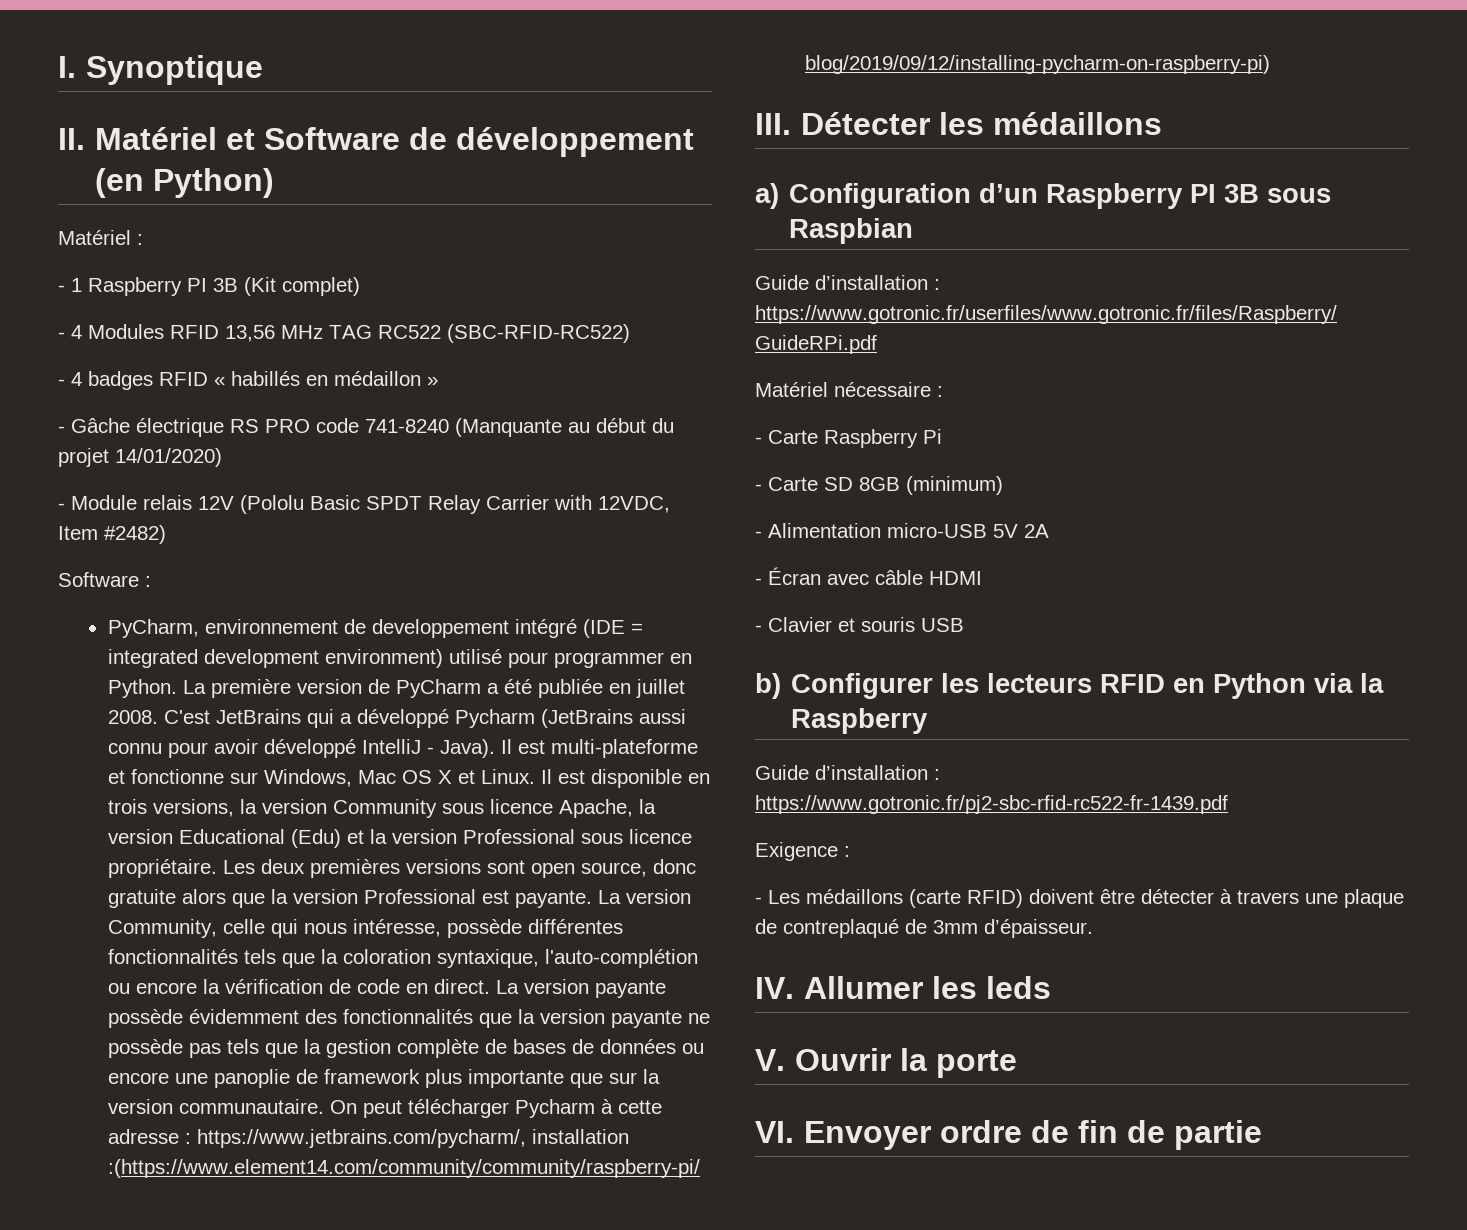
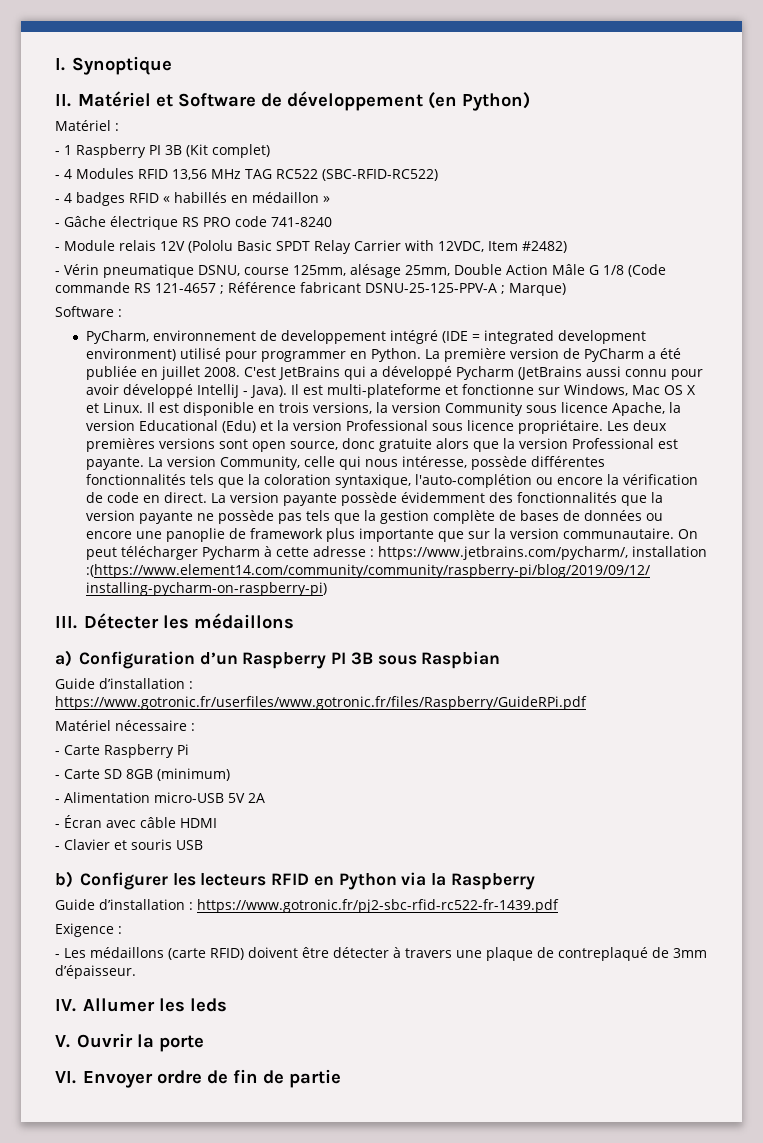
[455,418,674,437] [58,448,222,467] (Manquante au début du projet 14/01/2020) -> (332, 222) none
(166, 534) none -> [55,264,666,278] [55,282,566,296] // - Vérin pneumatique DSNU, course 125mm, alésage 25mm, Double Action Mâle G 1/8 (Code commande RS 121-4657 ; Référence fabricant DSNU-25-125-PPV-A ; Marque)

